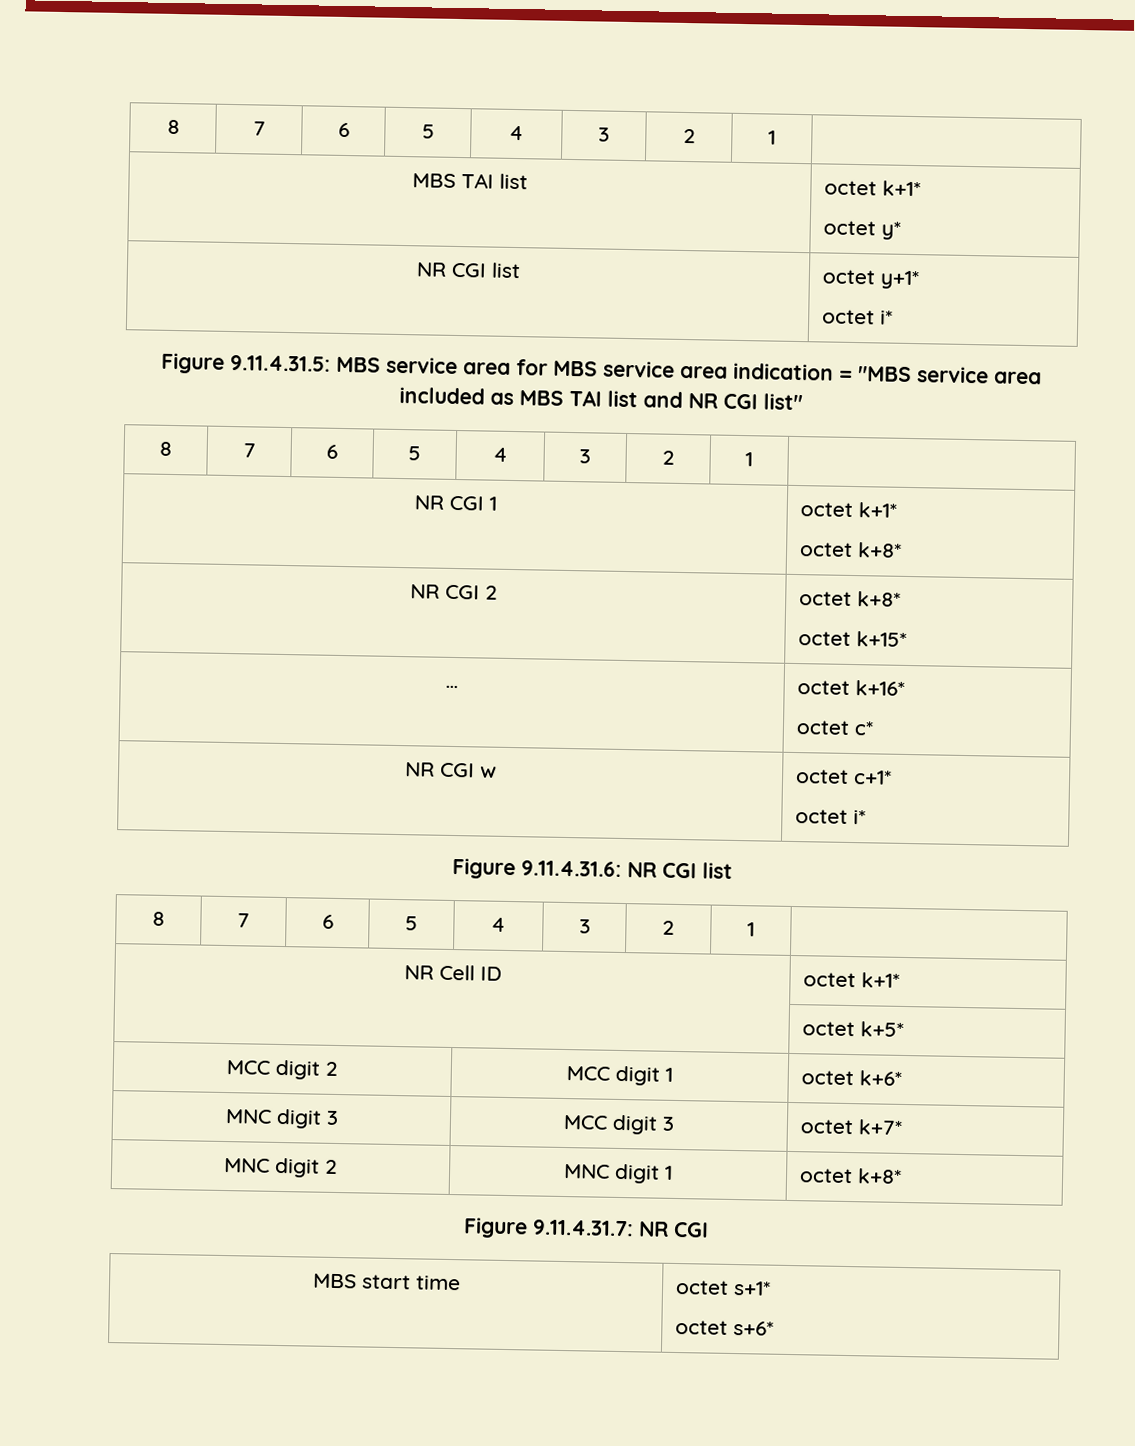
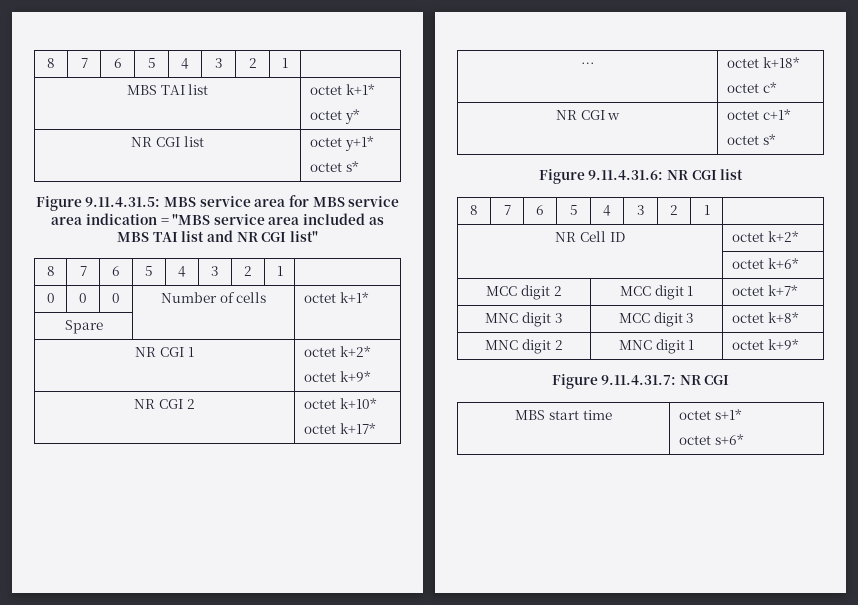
[879,310,893,325] i* -> [345,161,359,172] s*
(753, 459) none -> [46,293,55,303] [79,293,87,303] [112,293,120,303] [160,292,267,303] [304,292,369,303] [64,320,103,334] // 0 | 0 | 0 | Number of cells | octet k+1* // Spare | |
[857,502,897,518] [798,542,902,558] k+1* // octet k+8* -> [339,346,371,357] [304,371,371,382] k+2* // octet k+9*
[856,591,901,607] [797,631,907,647] k+8* // octet k+15* -> [339,398,377,409] [304,423,376,434] k+10* // octet k+17*
[854,680,905,696] k+16* -> [762,57,800,68] k+18*
[852,810,866,825] i* -> [762,134,776,145] s*
[860,972,900,988] [801,1021,904,1037] k+1* // | octet k+5* -> [767,231,799,242] [732,258,799,269] k+2* // | octet k+6*
[858,1070,902,1086] k+6* -> [767,285,798,296] k+7*
[857,1119,903,1135] k+7* -> [767,312,799,323] k+8*
[856,1168,902,1184] k+8* -> [767,339,799,350] k+9*

